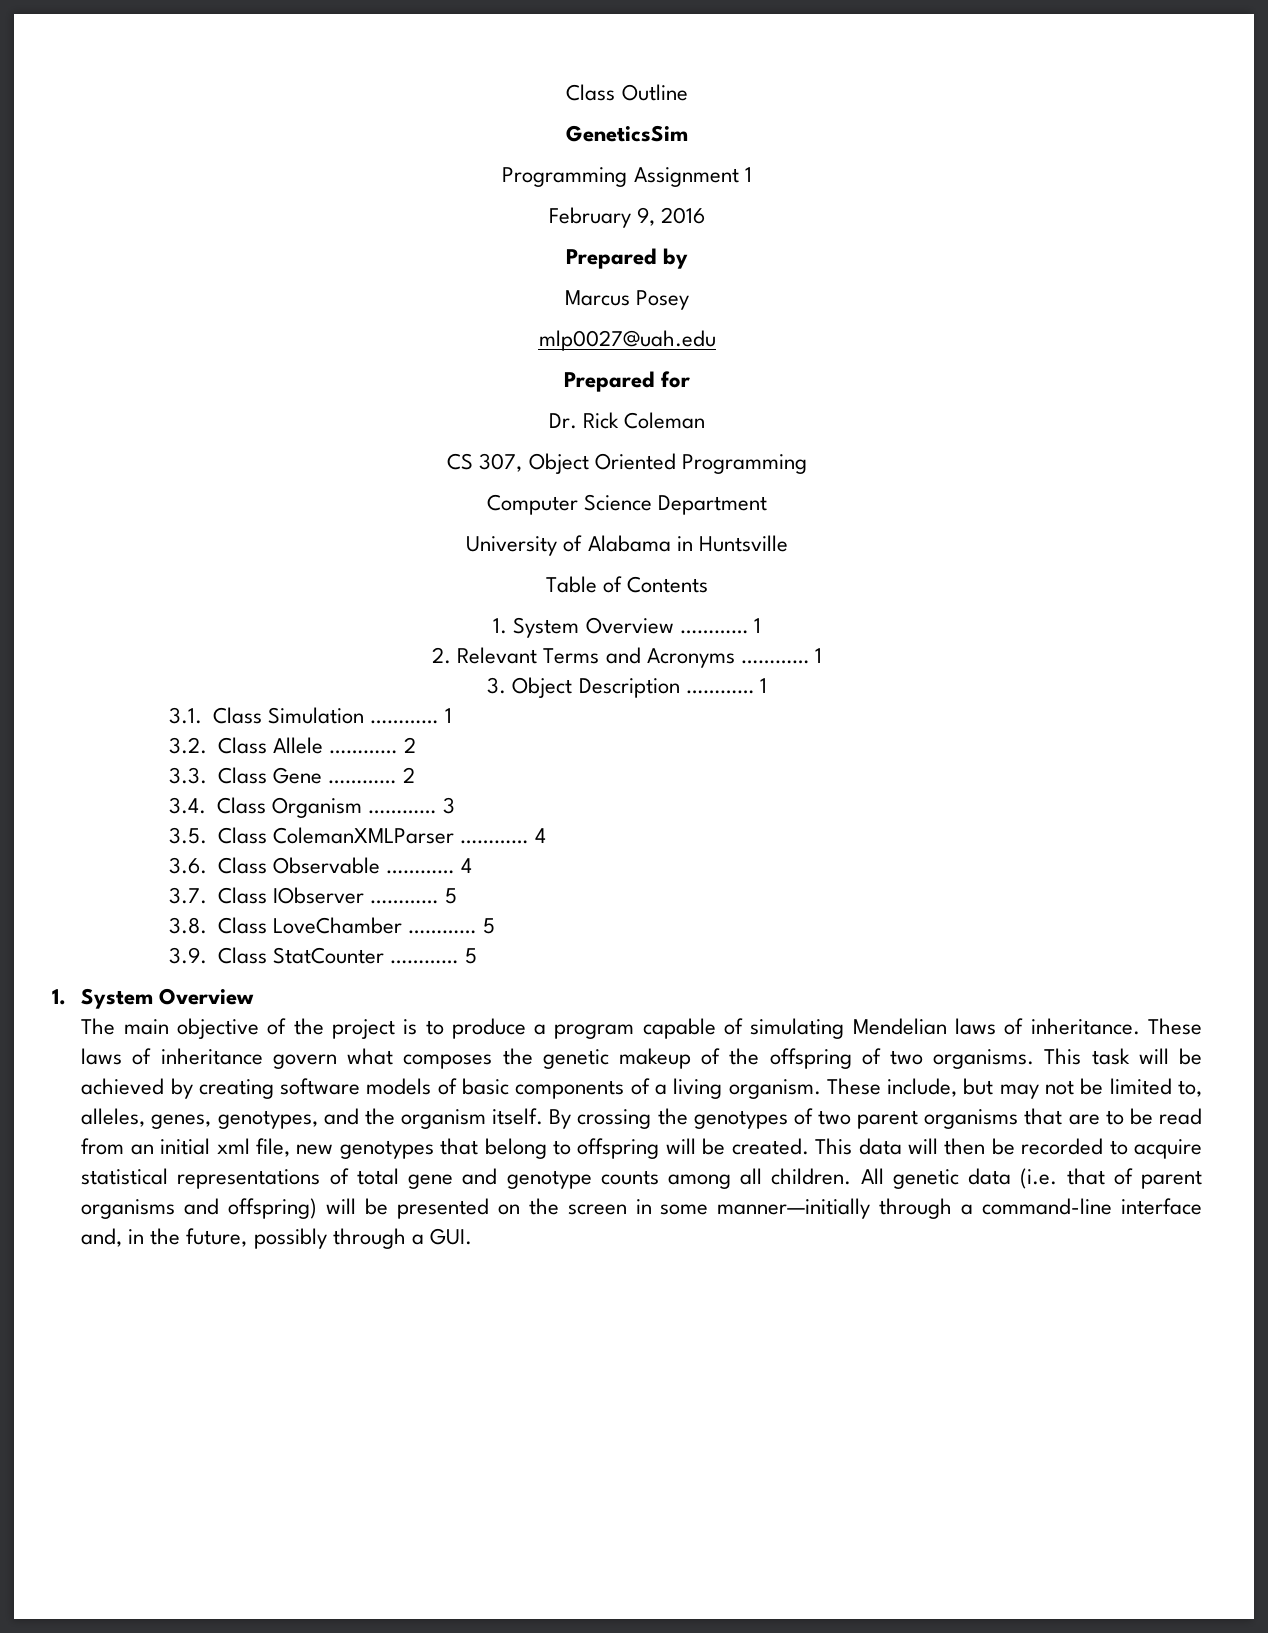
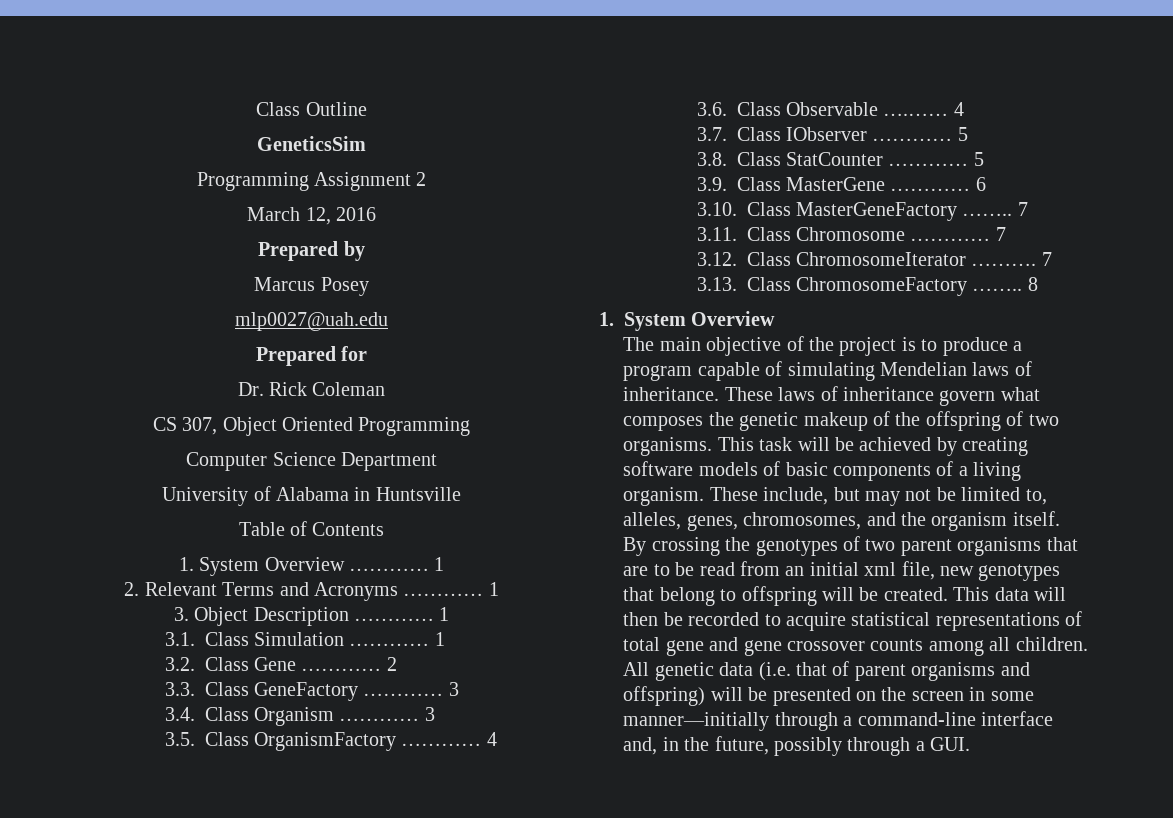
[744,167,752,182] [548,207,655,228] 1 // February 9, -> [416,172,427,186] [247,207,331,225] 2 // March 12,
[273,737,324,754] Allele -> [254,657,297,671] Gene
[273,767,415,784] Gene ………… 2 -> [254,682,459,701] GeneFactory ………… 3
[273,827,455,844] ColemanXMLParser -> [254,732,397,751] OrganismFactory
[386,870,455,874] ………… -> [883,113,949,116] ….……
[273,917,403,934] LoveChamber -> [786,152,884,166] StatCounter
[273,947,477,964] StatCounter ………… 5 -> [786,177,986,191] [696,202,1028,221] [696,227,1006,241] [696,252,1052,266] [696,277,1038,296] MasterGene ………… 6 // 3.10. Class MasterGeneFactory …….. 7 // 3.11. Class Chromosome ………… 7 // 3.12. Class ChromosomeIterator ………. 7 // 3.13. Class ChromosomeFactory …….. 8
[217,1110,318,1129] genotypes, -> [743,512,862,530] chromosomes,
[506,1170,592,1189] genotype -> [743,640,866,656] gene crossover

